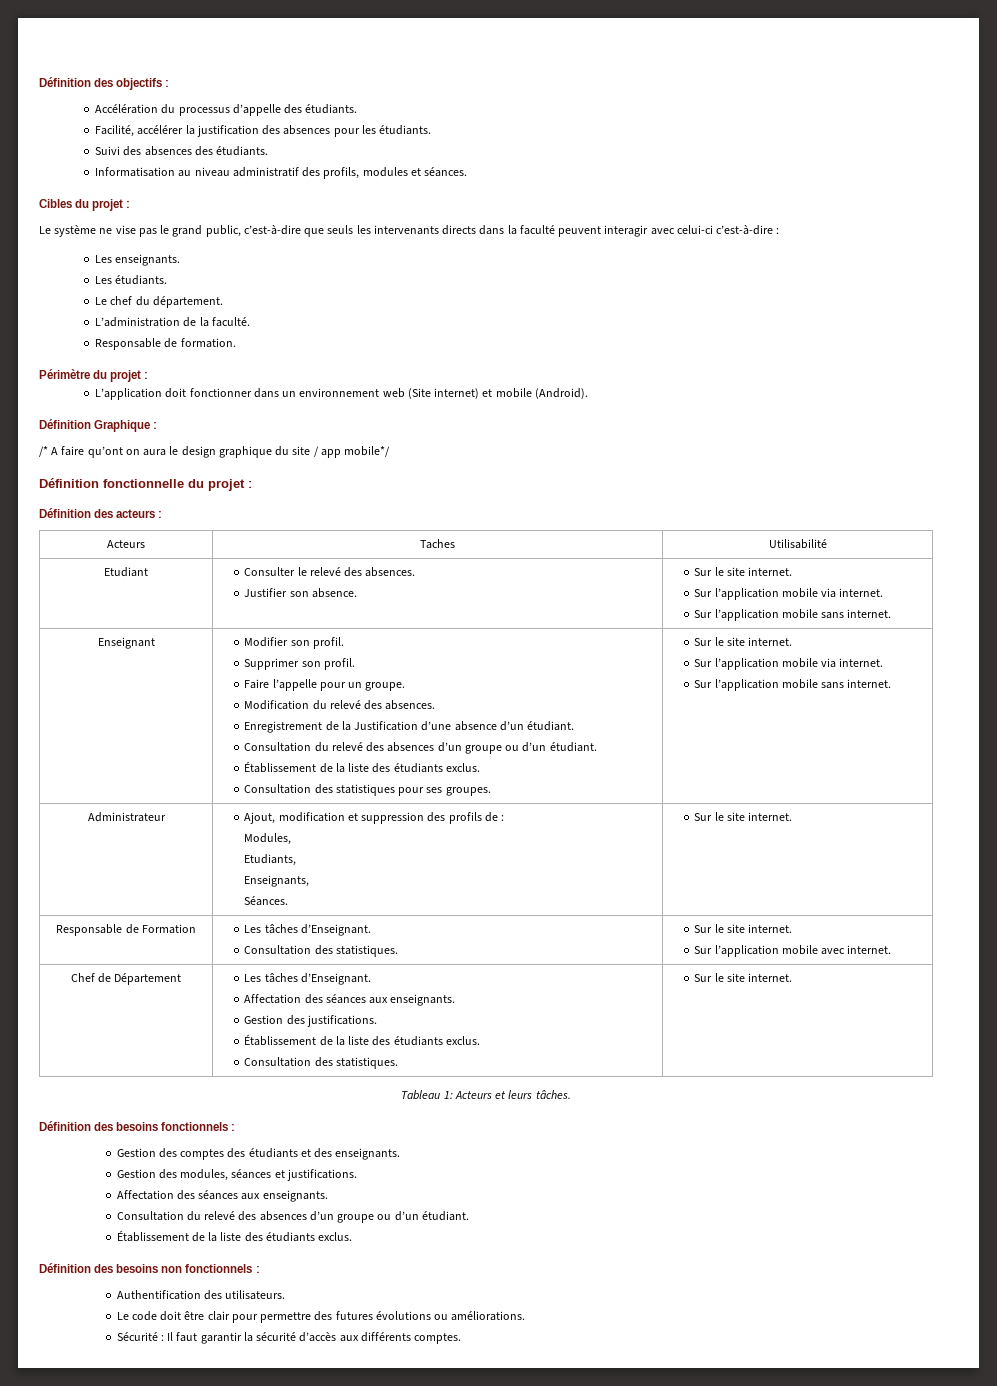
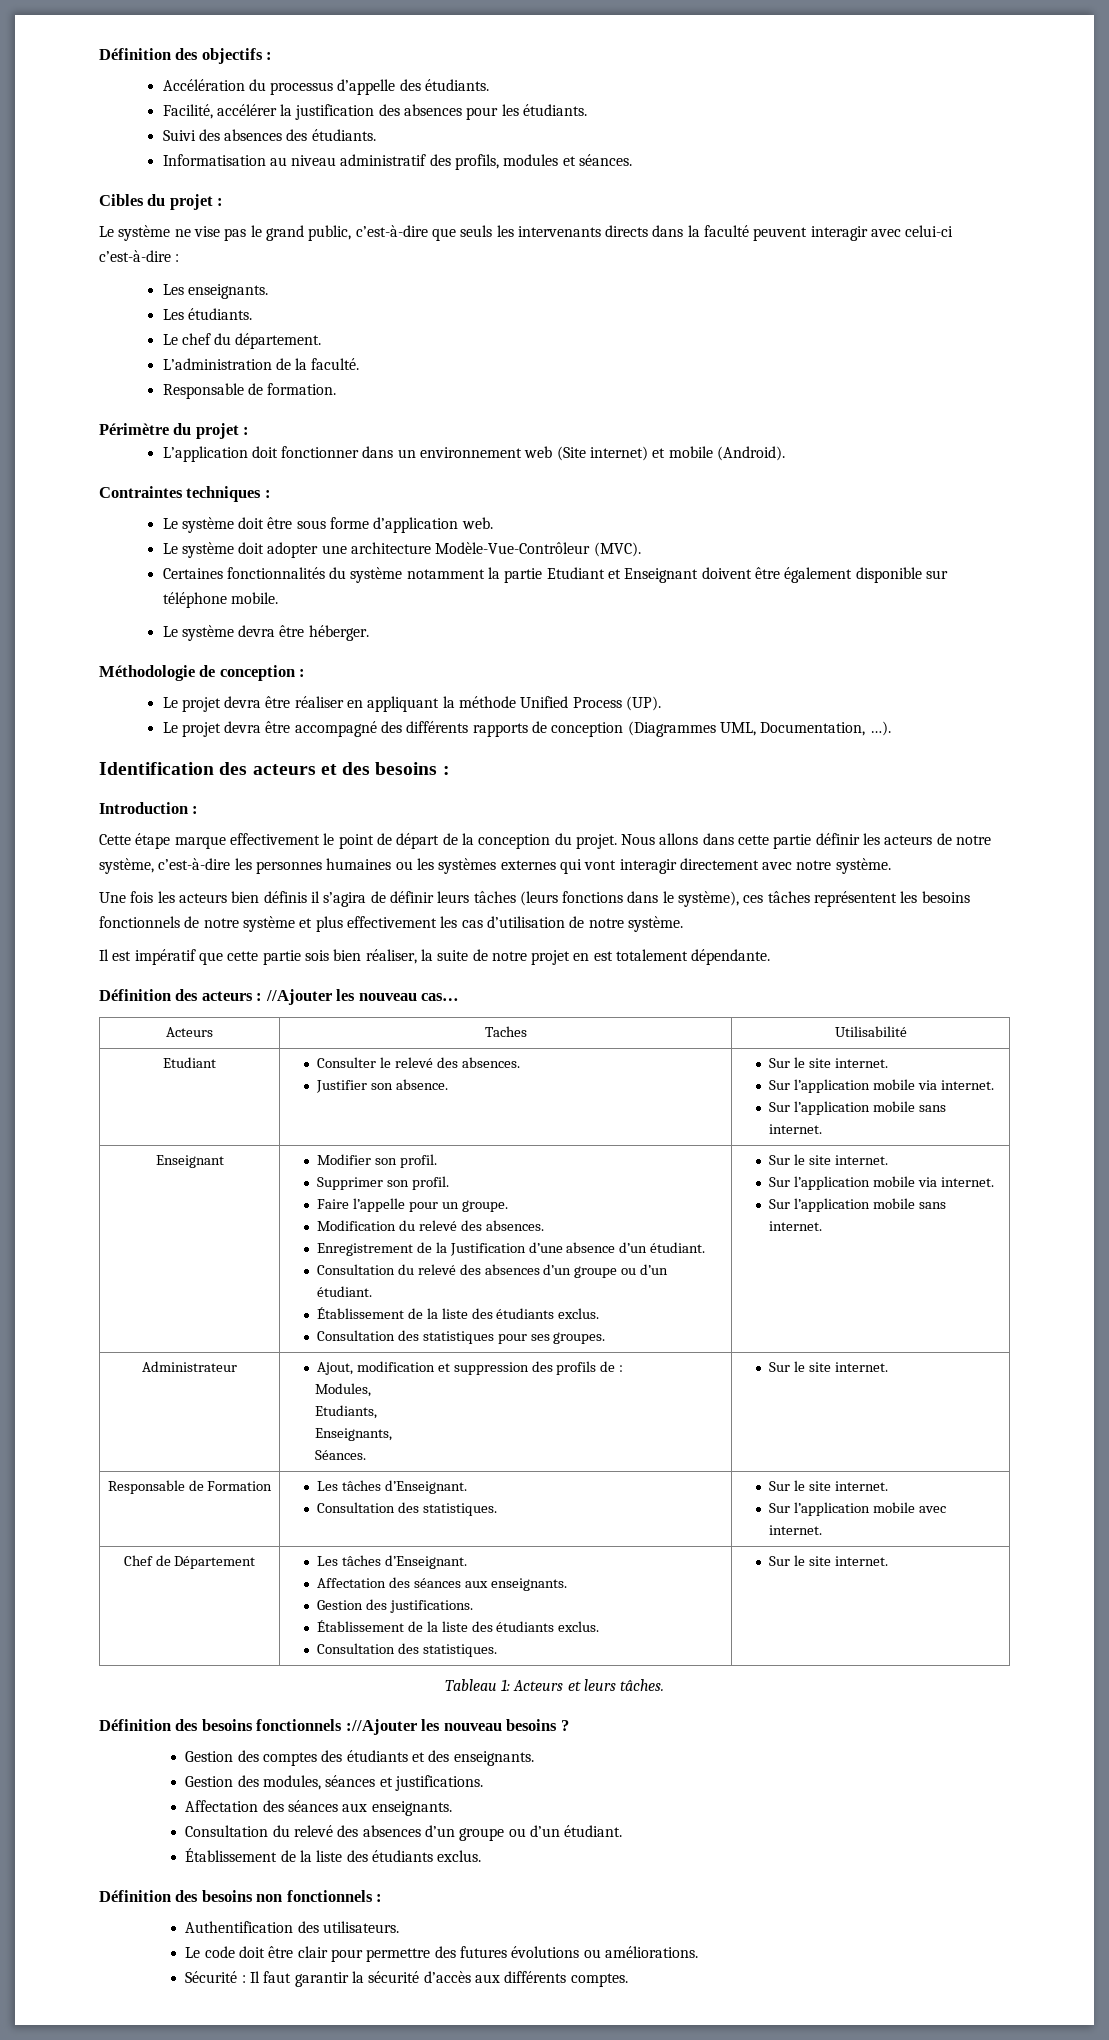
[39,419,158,432] [39,446,391,458] [39,478,252,491] Définition Graphique : // /* A faire qu’ont on aura le design graphique du site / app mobile*/ // Définition fonctionnelle du projet : -> [99,486,271,502] [162,517,493,533] [162,542,641,558] [162,567,948,583] [162,592,278,608] [162,625,369,641] [99,665,306,681] [162,696,662,712] [162,721,891,737] [99,762,450,775] [99,802,199,814] [99,833,992,849] [99,858,891,874] [99,891,970,907] [99,916,683,932] [99,949,771,965] Contraintes techniques : // Le système doit être sous forme d’application web. // Le système doit adopter une architecture Modèle-Vue-Contrôleur (MVC). // Certaines fonctionnalités du système notamment la partie Etudiant et Enseignant doivent être également disponible sur téléphone mobile. // Le système devra être héberger. // Méthodologie de conception : // Le projet devra être réaliser en appliquant la méthode Unified Process (UP). // Le projet devra être accompagné des différents rapports de conception (Diagrammes UML, Documentation, …). // Identification des acteurs et des besoins : // Introduction : // Cette étape marque effectivement le point de départ de la conception du projet. Nous allons dans cette partie définir les acteurs de notre système, c’est-à-dire les personnes humaines ou les systèmes externes qui vont interagir directement avec notre système. // Une fois les acteurs bien définis il s’agira de définir leurs tâches (leurs fonctions dans le système), ces tâches représentent les besoins fonctionnels de notre système et plus effectivement les cas d’utilisation de notre système. // Il est impératif que cette partie sois bien réaliser, la suite de notre projet en est totalement dépendante.
(163, 514) none -> [265,989,460,1005] //Ajouter les nouveau cas…
[231,1124,236,1131] : -> [345,1719,569,1735] ://Ajouter les nouveau besoins ?

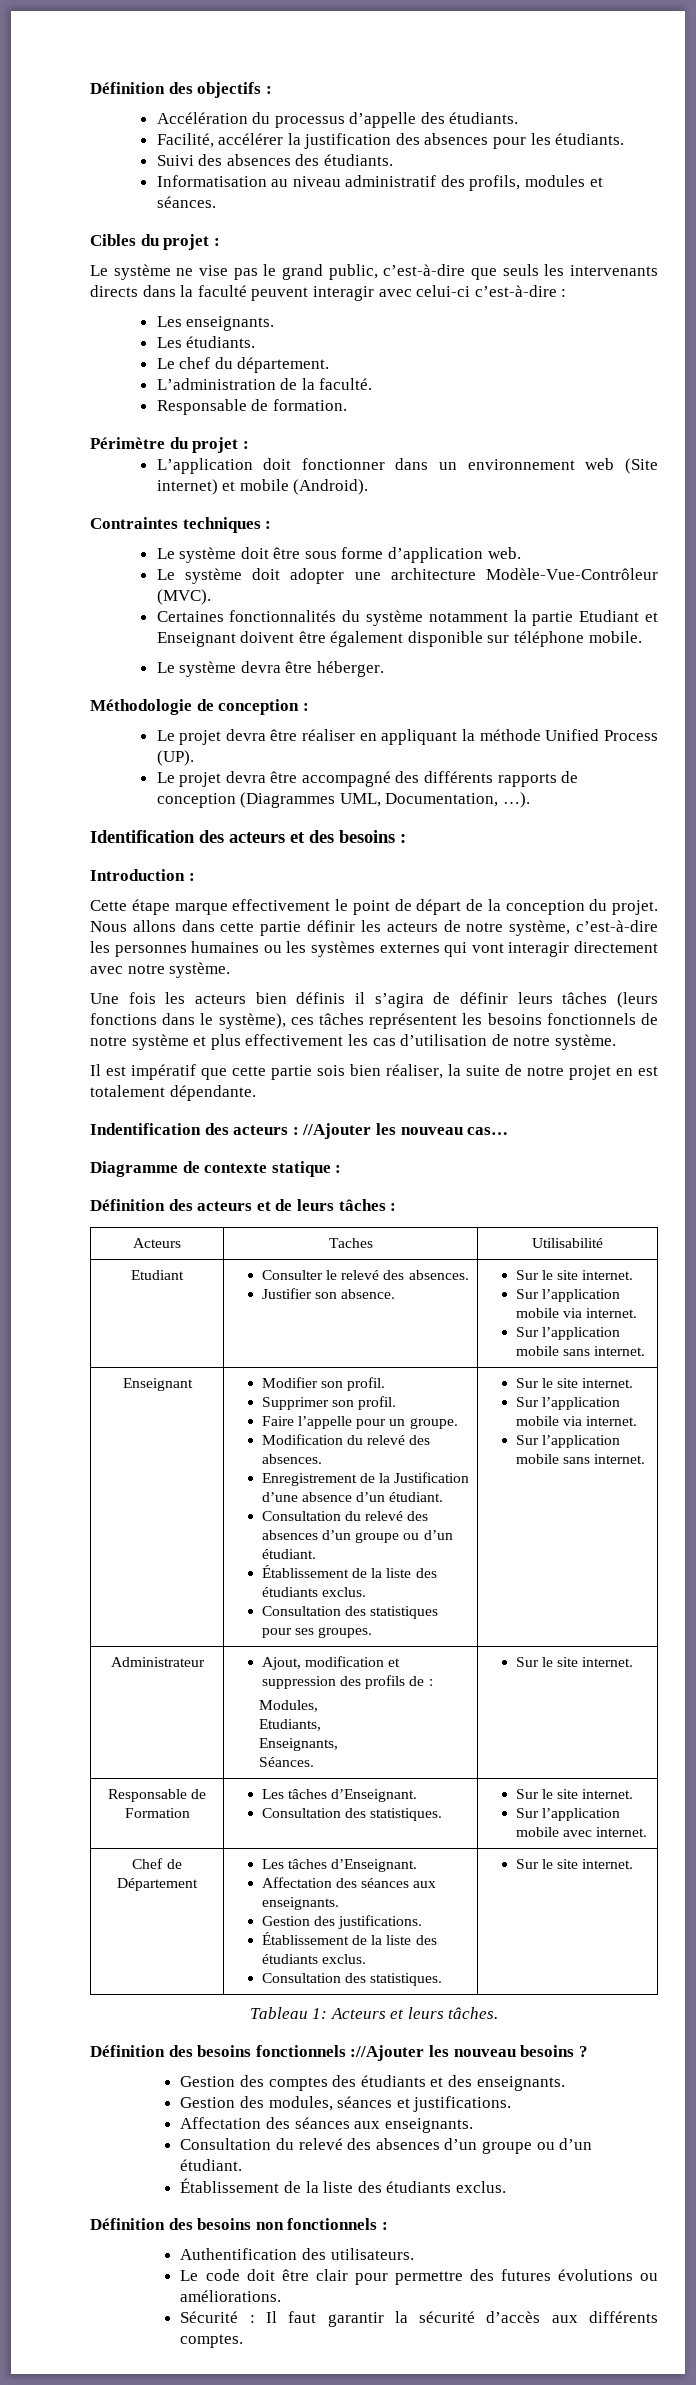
[99,989,171,1001] Définition -> [90,1123,201,1135] Indentification
(460, 997) none -> [90,1161,342,1177] [90,1199,397,1211] // Diagramme de contexte statique : // Définition des acteurs et de leurs tâches :

